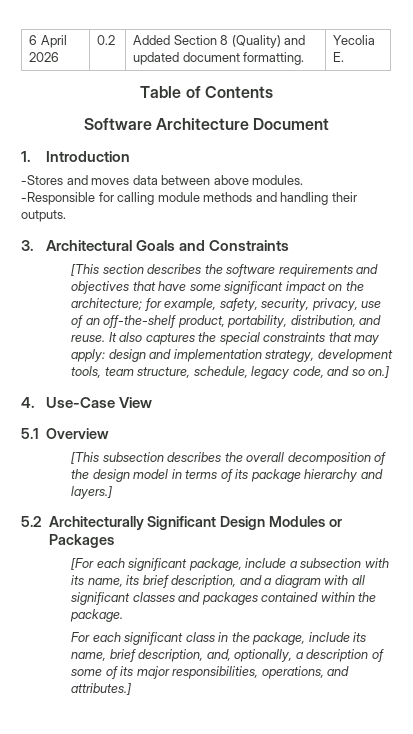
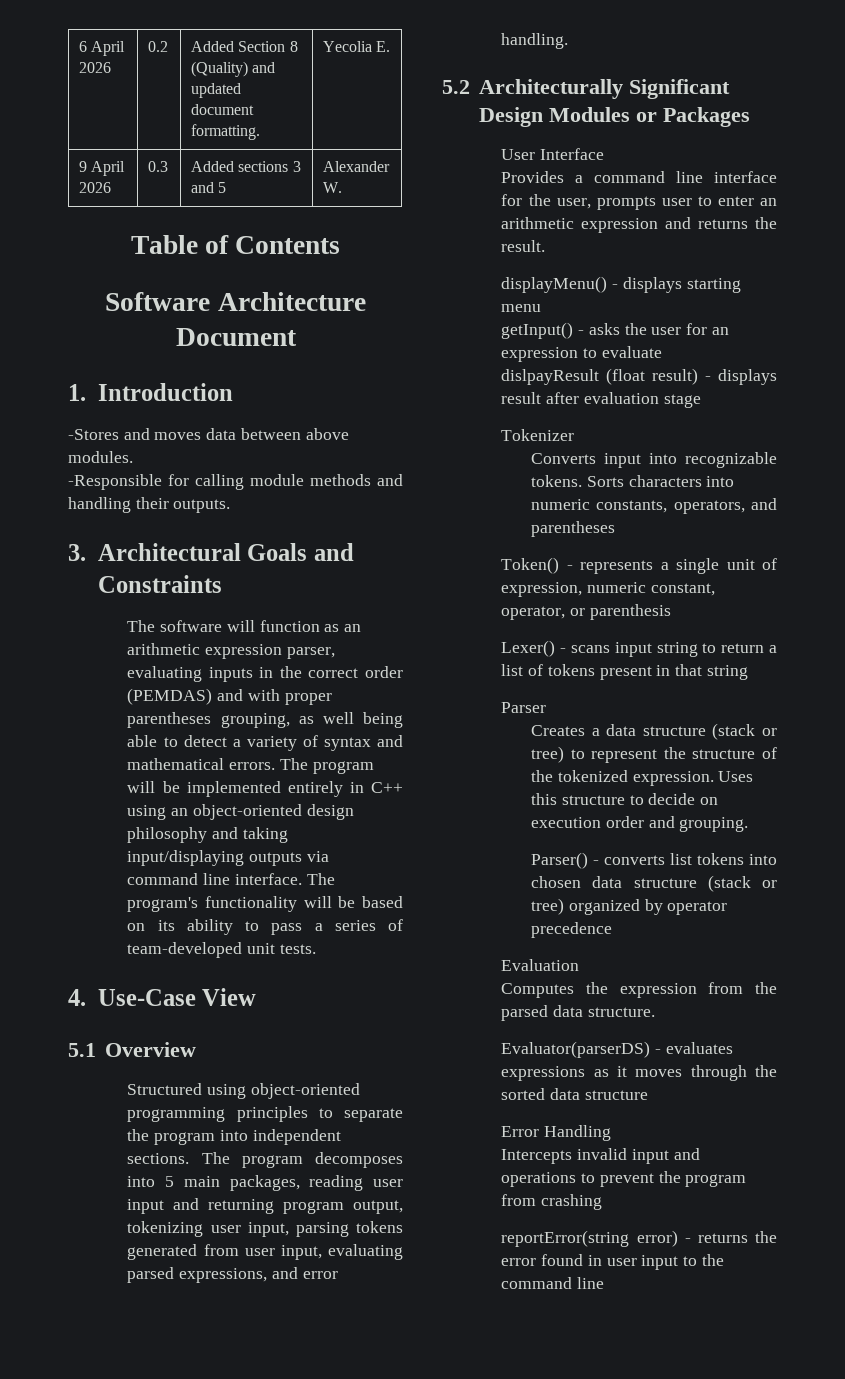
(345, 57) none -> [79,161,126,176] [79,182,112,193] [148,161,169,172] [191,161,301,172] [191,182,227,193] [323,161,391,172] [323,182,343,193] // 9 April 2026 | 0.3 | Added sections 3 and 5 | Alexander W.
[70,264,379,277] [70,281,364,294] [70,298,382,311] [70,315,382,328] [70,332,380,345] [70,349,393,362] [70,366,390,379] [This section describes the software requirements and objectives that have some significant impact on the architecture; for example, safety, security, privacy, use of an off-the-shelf product, portability, distribution, and reuse. It also captures the special constraints that may apply: design and implementation strategy, development tools, team structure, schedule, legacy code, and so on.] -> [127,620,362,632] [127,643,335,659] [127,666,403,682] [127,688,332,705] [127,712,403,728] [127,735,403,751] [127,758,374,774] [127,781,403,797] [127,804,354,820] [127,827,288,843] [127,850,329,866] [127,873,335,885] [127,896,403,912] [127,919,403,935] [127,942,316,958] The software will function as an arithmetic expression parser, evaluating inputs in the correct order (PEMDAS) and with proper parentheses grouping, as well being able to detect a variety of syntax and mathematical errors. The program will be implemented entirely in C++ using an object-oriented design philosophy and taking input/displaying outputs via command line interface. The program's functionality will be based on its ability to pass a series of team-developed unit tests.
[70,452,387,465] [70,469,383,482] [70,486,112,499] [This subsection describes the overall decomposition of the design model in terms of its package hierarchy and layers.] -> [127,1083,360,1099] [127,1106,403,1122] [127,1129,341,1145] [127,1152,403,1168] [127,1175,403,1191] [127,1198,403,1214] [127,1221,403,1237] [127,1244,403,1260] [127,1267,338,1283] [501,33,569,49] Structured using object-oriented programming principles to separate the program into independent sections. The program decomposes into 5 main packages, reading user input and returning program output, tokenizing user input, parsing tokens generated from user input, evaluating parsed expressions, and error handling.
[70,558,389,571] [70,575,365,588] [70,592,377,605] [69,609,123,622] [70,632,367,645] [70,649,384,662] [70,666,350,679] [70,683,131,695] [For each significant package, include a subsection with its name, its brief description, and a diagram with all significant classes and packages contained within the package. // For each significant class in the package, include its name, brief description, and, optionally, a description of some of its major responsibilities, operations, and attributes.] -> [501,148,605,160] [501,171,777,183] [501,194,777,210] [501,217,777,233] [501,240,546,252] [501,276,741,293] [501,304,542,312] [501,322,729,339] [501,346,662,362] [501,368,777,385] [501,392,701,408] [501,429,575,441] [531,452,777,468] [531,475,735,487] [531,498,777,514] [531,521,616,537] [501,557,777,574] [501,582,715,597] [501,604,671,620] [501,640,777,657] [501,664,748,680] [501,702,547,713] [531,723,777,740] [531,746,777,763] [531,770,754,786] [531,793,719,805] [531,816,749,832] [531,852,777,869] [531,875,777,892] [531,898,728,915] [531,922,613,938] [501,959,580,971] [501,982,777,998] [501,1005,655,1021] [501,1041,733,1058] [501,1065,777,1081] [501,1088,648,1100] [501,1125,612,1141] [501,1148,700,1164] [501,1171,747,1187] [501,1194,603,1210] [501,1230,777,1247] [501,1254,724,1270] [501,1277,605,1289] User Interface // Provides a command line interface for the user, prompts user to enter an arithmetic expression and returns the result. // displayMenu() - displays starting menu // getInput() - asks the user for an expression to evaluate // dislpayResult (float result) - displays result after evaluation stage // Tokenizer // Converts input into recognizable tokens. Sorts characters into numeric constants, operators, and parentheses // Token() - represents a single unit of expression, numeric constant, operator, or parenthesis // Lexer() - scans input string to return a list of tokens present in that string // Parser // Creates a data structure (stack or tree) to represent the structure of the tokenized expression. Uses this structure to decide on execution order and grouping. // Parser() - converts list tokens into chosen data structure (stack or tree) organized by operator precedence // Evaluation // Computes the expression from the parsed data structure. // Evaluator(parserDS) - evaluates expressions as it moves through the sorted data structure // Error Handling // Intercepts invalid input and operations to prevent the program from crashing // reportError(string error) - returns the error found in user input to the command line

